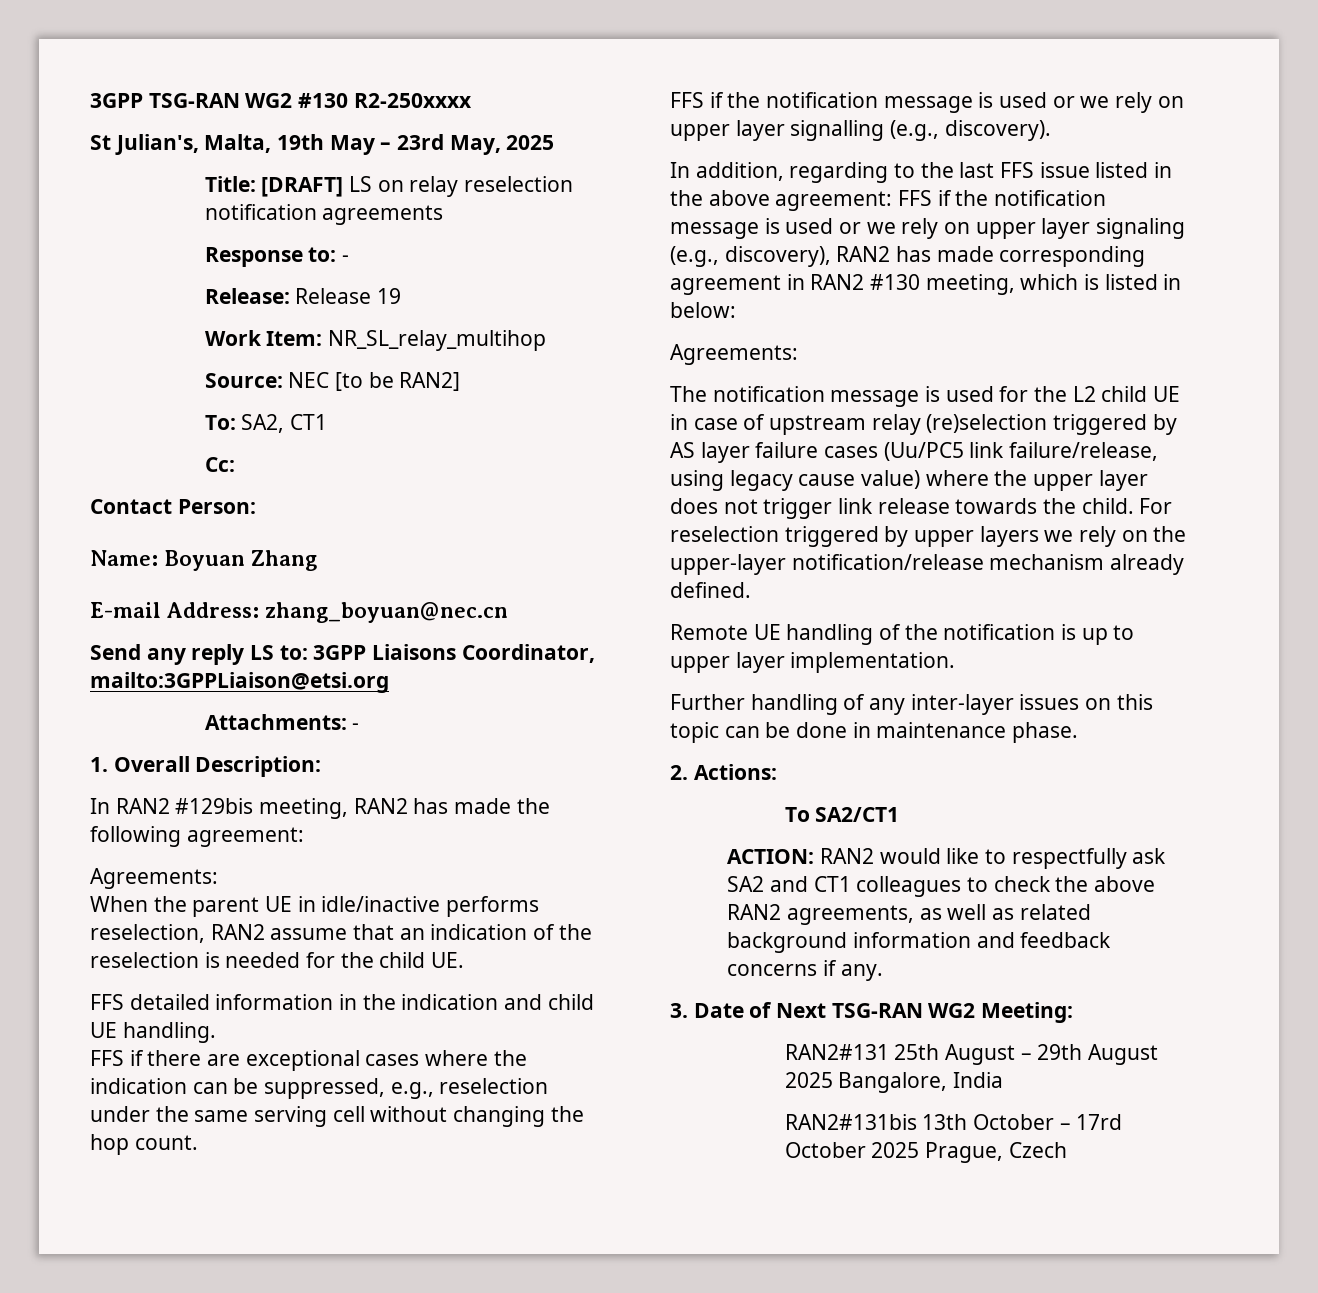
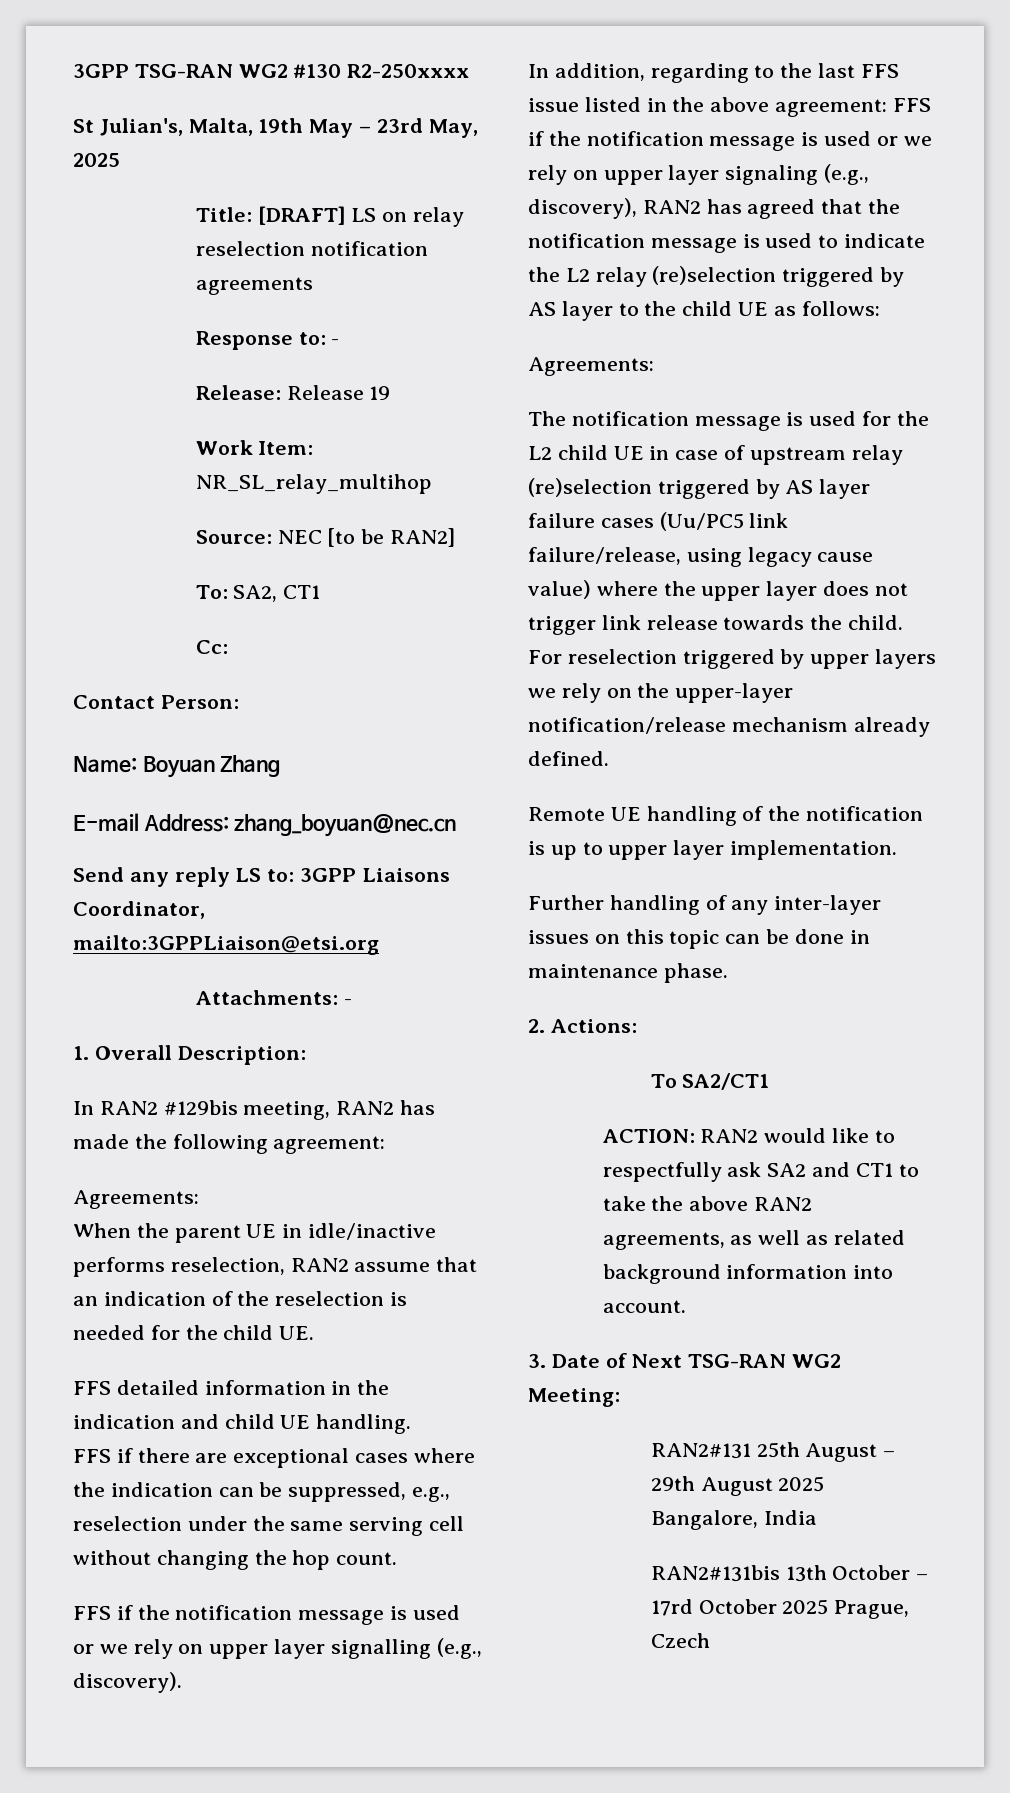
[936,246,1146,267] [670,274,1182,295] [670,302,736,318] made corresponding agreement in RAN2 #130 meeting, which is listed in below: -> [747,199,901,219] [528,233,926,253] [528,266,905,287] [528,301,880,321] agreed that the notification message is used to indicate the L2 relay (re)selection triggered by AS layer to the child UE as follows:
[856,876,1051,897] colleagues to check -> [898,1164,919,1177] [602,1196,646,1211] to take
[976,932,1112,948] [727,960,883,981] and feedback concerns if any. -> [853,1265,894,1279] [602,1300,686,1313] into account.

